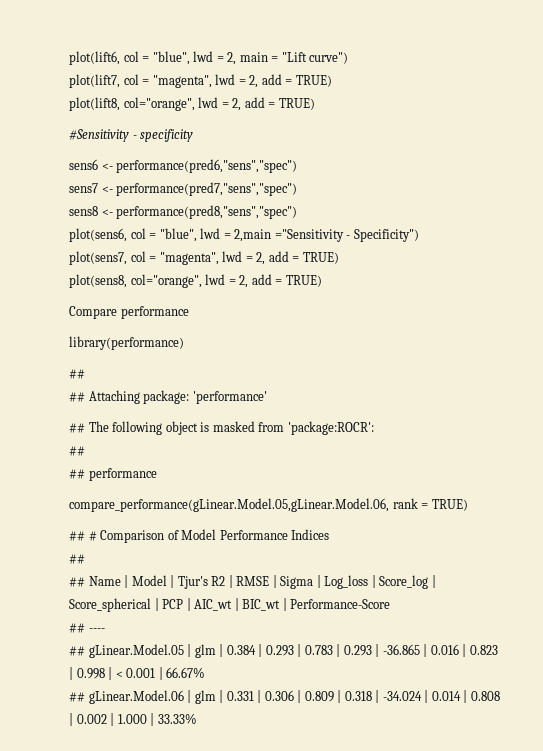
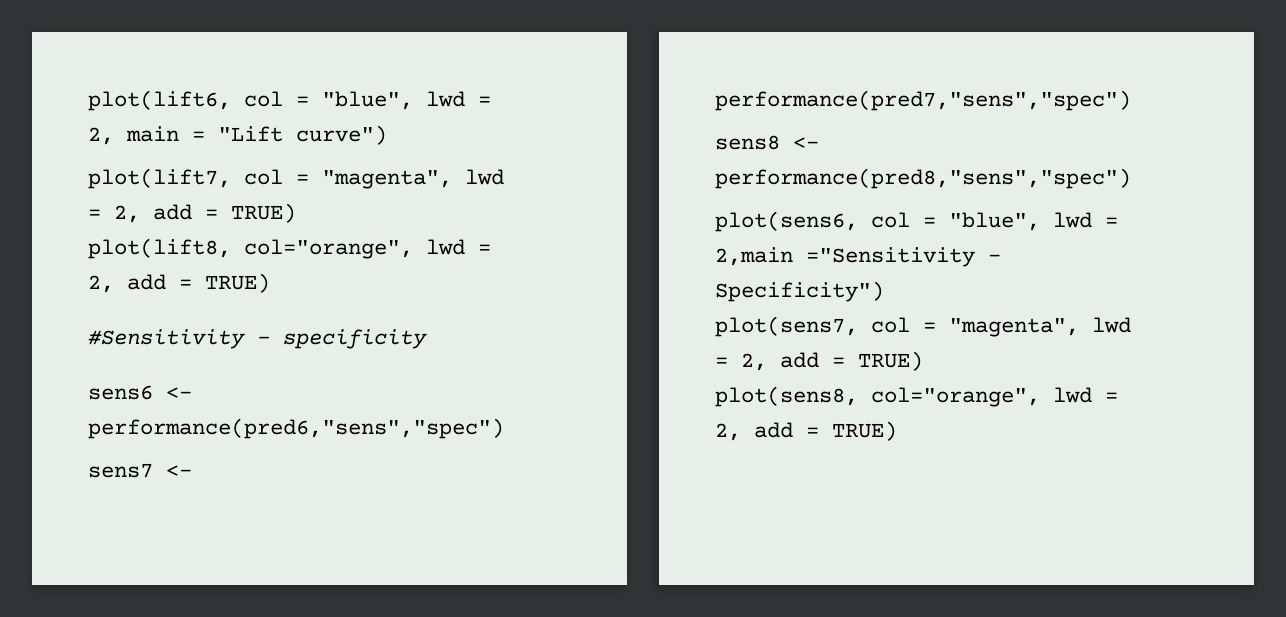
[69,306,189,319] [69,336,184,350] [69,369,85,379] [69,390,267,404] [69,421,374,435] [69,446,85,456] [69,468,157,481] [69,498,468,512] [69,529,330,543] [69,554,85,564] [69,575,436,589] [69,598,391,612] [69,623,105,633] [69,644,498,658] [69,667,206,680] [69,690,500,704] [69,713,197,726] // Compare performance // library(performance) // ## // ## Attaching package: 'performance' // ## The following object is masked from 'package:ROCR': // ## // ## performance // compare_performance(gLinear.Model.05,gLinear.Model.06, rank = TRUE) // ## # Comparison of Model Performance Indices // ## // ## Name | Model | Tjur's R2 | RMSE | Sigma | Log_loss | Score_log | Score_spherical | PCP | AIC_wt | BIC_wt | Performance-Score // ## ---- // ## gLinear.Model.05 | glm | 0.384 | 0.293 | 0.783 | 0.293 | -36.865 | 0.016 | 0.823 | 0.998 | < 0.001 | 66.67% // ## gLinear.Model.06 | glm | 0.331 | 0.306 | 0.809 | 0.318 | -34.024 | 0.014 | 0.808 | 0.002 | 1.000 | 33.33% -> (897, 431) none

